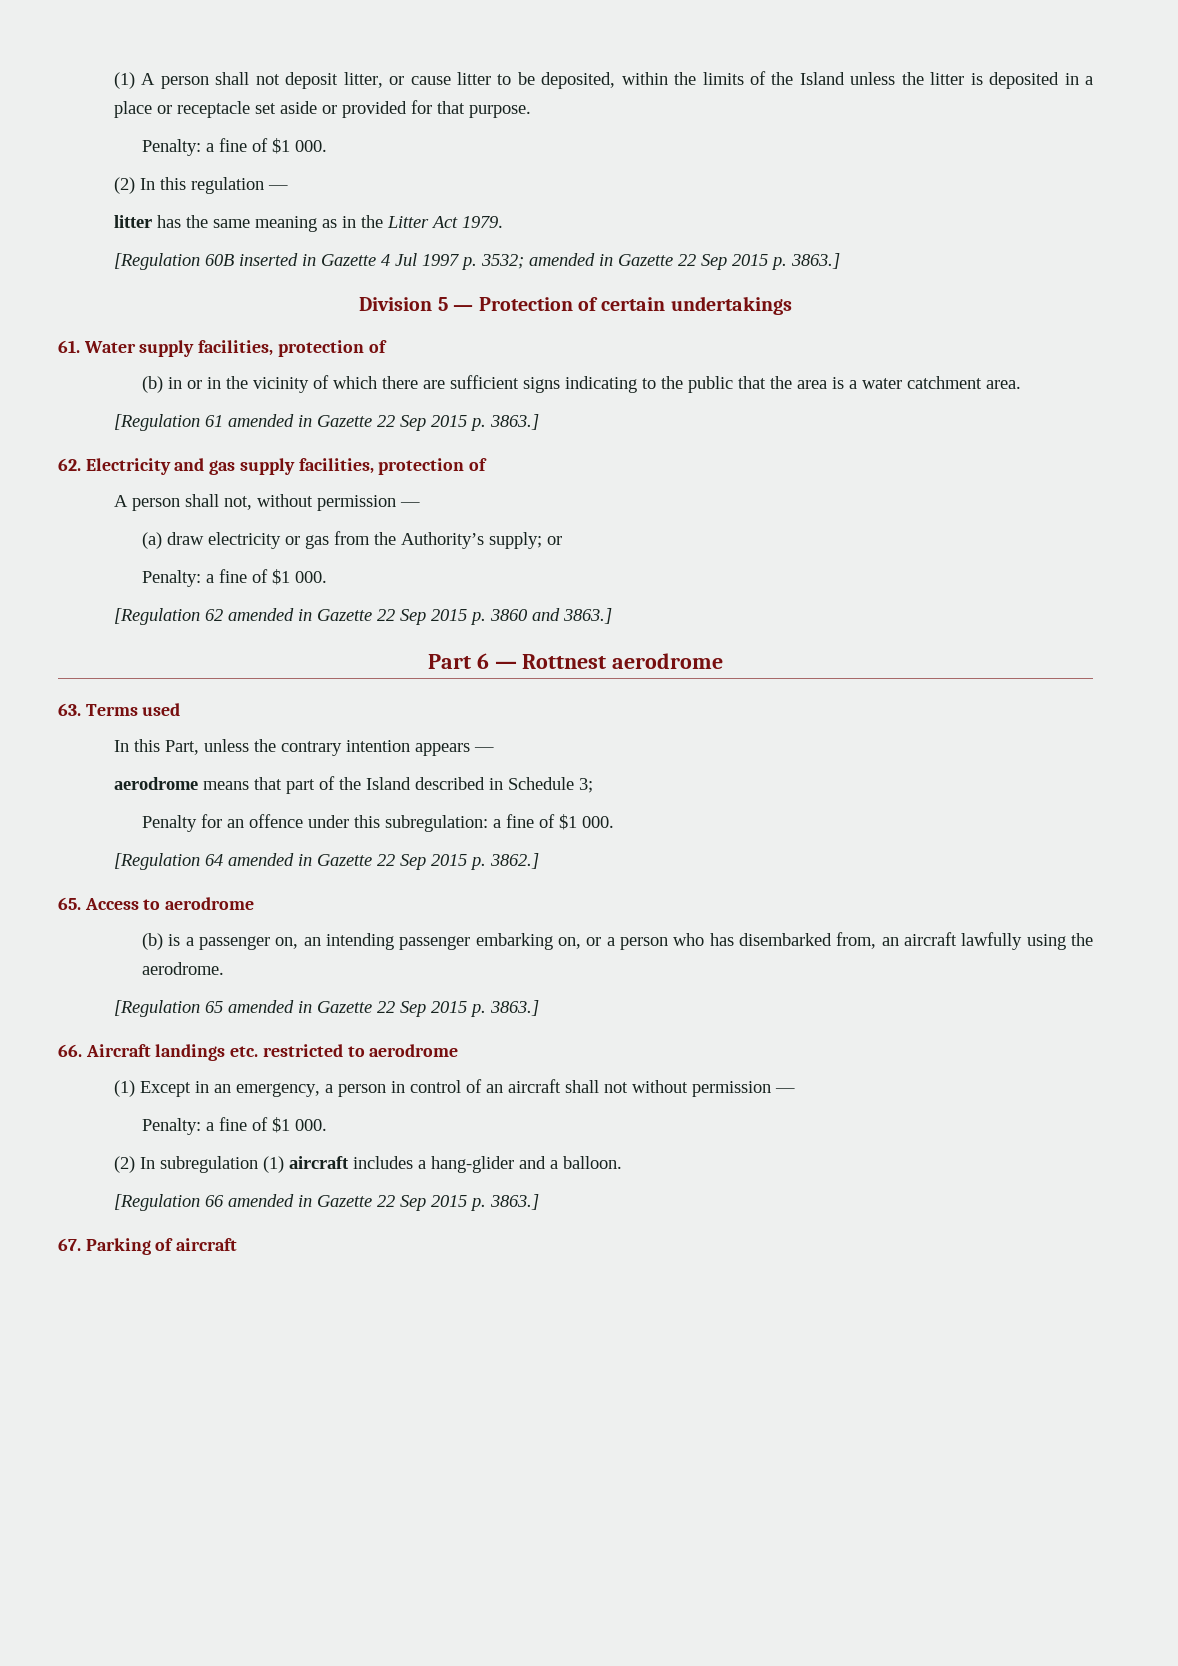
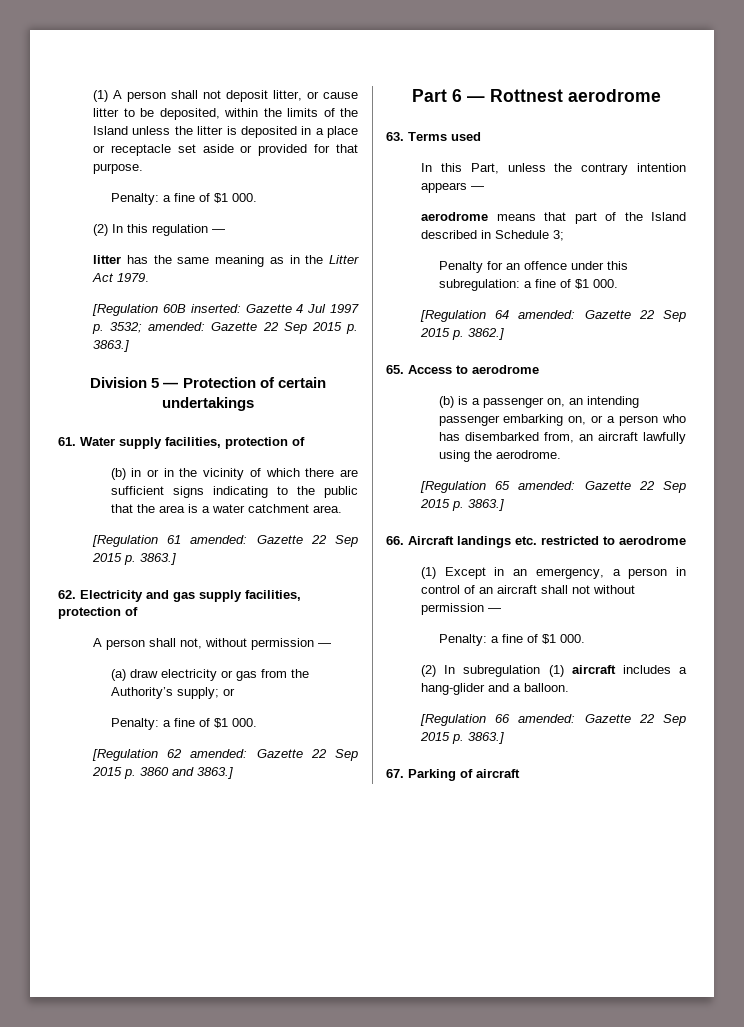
[239,253,317,266] inserted in -> [190,304,241,313] inserted:
[529,253,614,266] amended in -> [148,322,206,331] amended:
[228,414,313,427] amended in -> [190,535,248,544] amended:
[228,608,313,621] amended in -> [190,749,248,758] amended:
[228,853,313,866] amended in -> [518,310,576,319] amended:
[228,1000,313,1013] amended in -> [518,481,576,490] amended:
[228,1194,313,1207] amended in -> [518,714,576,723] amended:

